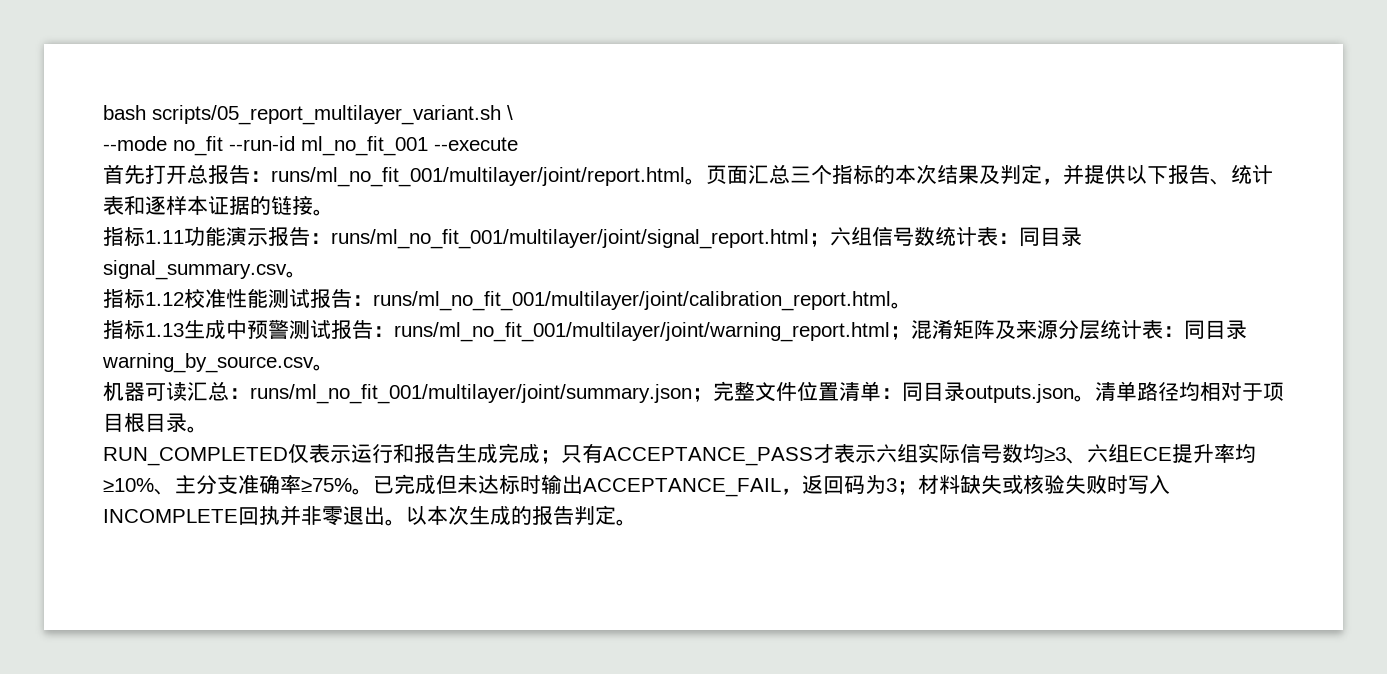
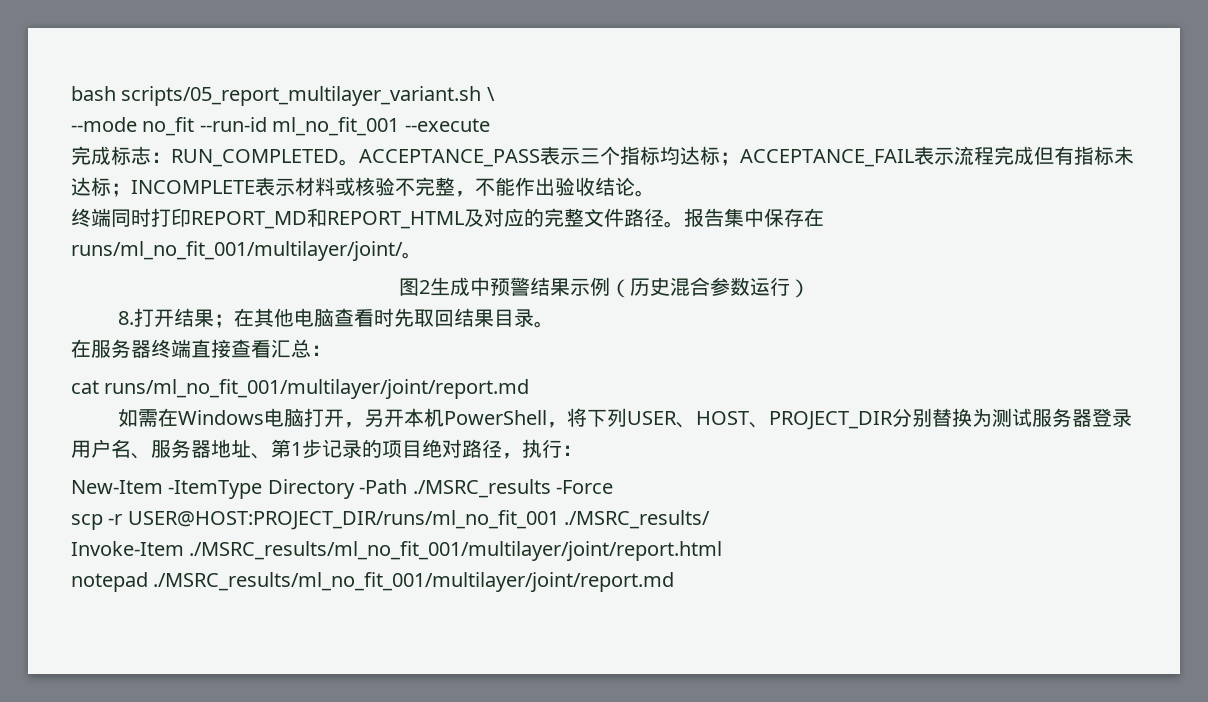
[103,164,1273,187] [103,195,334,216] [103,226,1082,249] [103,260,307,280] [103,288,912,311] [103,319,1247,342] [102,353,334,373] [103,381,1284,404] [103,413,208,433] [103,443,1256,466] [103,474,1170,497] [103,505,637,526] 首先打开总报告：runs/ml_no_fit_001/multilayer/joint/report.html。页面汇总三个指标的本次结果及判定，并提供以下报告、统计表和逐样本证据的链接。 // 指标1.11功能演示报告：runs/ml_no_fit_001/multilayer/joint/signal_report.html；六组信号数统计表：同目录signal_summary.csv。 // 指标1.12校准性能测试报告：runs/ml_no_fit_001/multilayer/joint/calibration_report.html。 // 指标1.13生成中预警测试报告：runs/ml_no_fit_001/multilayer/joint/warning_report.html；混淆矩阵及来源分层统计表：同目录warning_by_source.csv。 // 机器可读汇总：runs/ml_no_fit_001/multilayer/joint/summary.json；完整文件位置清单：同目录outputs.json。清单路径均相对于项目根目录。 // RUN_COMPLETED仅表示运行和报告生成完成；只有ACCEPTANCE_PASS才表示六组实际信号数均≥3、六组ECE提升率均≥10%、主分支准确率≥75%。已完成但未达标时输出ACCEPTANCE_FAIL，返回码为3；材料缺失或核验失败时写入INCOMPLETE回执并非零退出。以本次生成的报告判定。 -> [71,146,1134,167] [71,177,655,197] [71,208,824,229] [71,241,422,261] [398,277,810,298] [118,308,555,328] [71,339,331,358] [71,379,530,399] [118,408,1133,430] [71,439,582,459] [71,479,613,499] [71,510,711,530] [71,541,723,561] [71,572,675,592] 完成标志：RUN_COMPLETED。ACCEPTANCE_PASS表示三个指标均达标；ACCEPTANCE_FAIL表示流程完成但有指标未达标；INCOMPLETE表示材料或核验不完整，不能作出验收结论。 // 终端同时打印REPORT_MD和REPORT_HTML及对应的完整文件路径。报告集中保存在runs/ml_no_fit_001/multilayer/joint/。 // 图2生成中预警结果示例（历史混合参数运行） // 8.打开结果；在其他电脑查看时先取回结果目录。 // 在服务器终端直接查看汇总： // cat runs/ml_no_fit_001/multilayer/joint/report.md // 如需在Windows电脑打开，另开本机PowerShell，将下列USER、HOST、PROJECT_DIR分别替换为测试服务器登录用户名、服务器地址、第1步记录的项目绝对路径，执行： // New-Item -ItemType Directory -Path ./MSRC_results -Force // scp -r USER@HOST:PROJECT_DIR/runs/ml_no_fit_001 ./MSRC_results/ // Invoke-Item ./MSRC_results/ml_no_fit_001/multilayer/joint/report.html // notepad ./MSRC_results/ml_no_fit_001/multilayer/joint/report.md

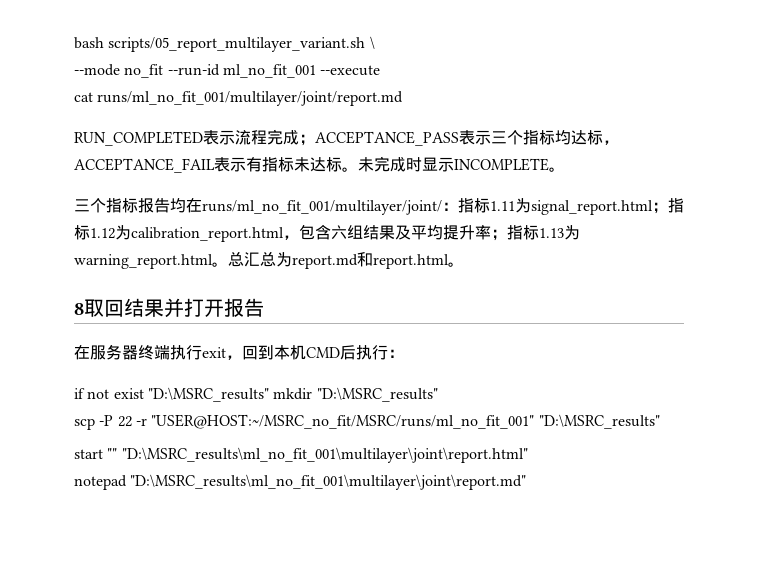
[71,146,359,167] 完成标志：RUN_COMPLETED。 -> [74,91,404,106] [74,129,315,146] cat runs/ml_no_fit_001/multilayer/joint/report.md // RUN_COMPLETED表示流程完成；
[720,152,740,166] ； -> [603,140,619,145] ，
[954,146,1054,165] 流程完成但 -> (246, 164) none
[111,177,655,197] [71,208,824,229] [71,241,422,261] [398,277,810,298] [118,308,555,328] [71,339,331,358] [71,379,530,399] [118,408,1133,430] [71,439,582,459] [71,479,613,499] [71,510,711,530] [71,541,723,561] ；INCOMPLETE表示材料或核验不完整，不能作出验收结论。 // 终端同时打印REPORT_MD和REPORT_HTML及对应的完整文件路径。报告集中保存在runs/ml_no_fit_001/multilayer/joint/。 // 图2生成中预警结果示例（历史混合参数运行） // 8.打开结果；在其他电脑查看时先取回结果目录。 // 在服务器终端直接查看汇总： // cat runs/ml_no_fit_001/multilayer/joint/report.md // 如需在Windows电脑打开，另开本机PowerShell，将下列USER、HOST、PROJECT_DIR分别替换为测试服务器登录用户名、服务器地址、第1步记录的项目绝对路径，执行： // New-Item -ItemType Directory -Path ./MSRC_results -Force // scp -r USER@HOST:PROJECT_DIR/runs/ml_no_fit_001 ./MSRC_results/ // Invoke-Item ./MSRC_results/ml_no_fit_001/multilayer/joint/report.html -> [342,156,565,172] [74,198,684,215] [74,224,580,242] [74,252,464,269] [74,298,264,318] [74,344,404,360] [74,387,438,402] [74,414,660,430] [74,447,528,463] 。未完成时显示INCOMPLETE。 // 三个指标报告均在runs/ml_no_fit_001/multilayer/joint/：指标1.11为signal_report.html；指标1.12为calibration_report.html，包含六组结果及平均提升率；指标1.13为warning_report.html。总汇总为report.md和report.html。 // 8取回结果并打开报告 // 在服务器终端执行exit，回到本机CMD后执行： // if not exist "D:\MSRC_results" mkdir "D:\MSRC_results" // scp -P 22 -r "USER@HOST:~/MSRC_no_fit/MSRC/runs/ml_no_fit_001" "D:\MSRC_results" // start "" "D:\MSRC_results\ml_no_fit_001\multilayer\joint\report.html"
[153,572,675,592] ./MSRC_results/ml_no_fit_001/multilayer/joint/report.md -> [130,474,527,490] "D:\MSRC_results\ml_no_fit_001\multilayer\joint\report.md"

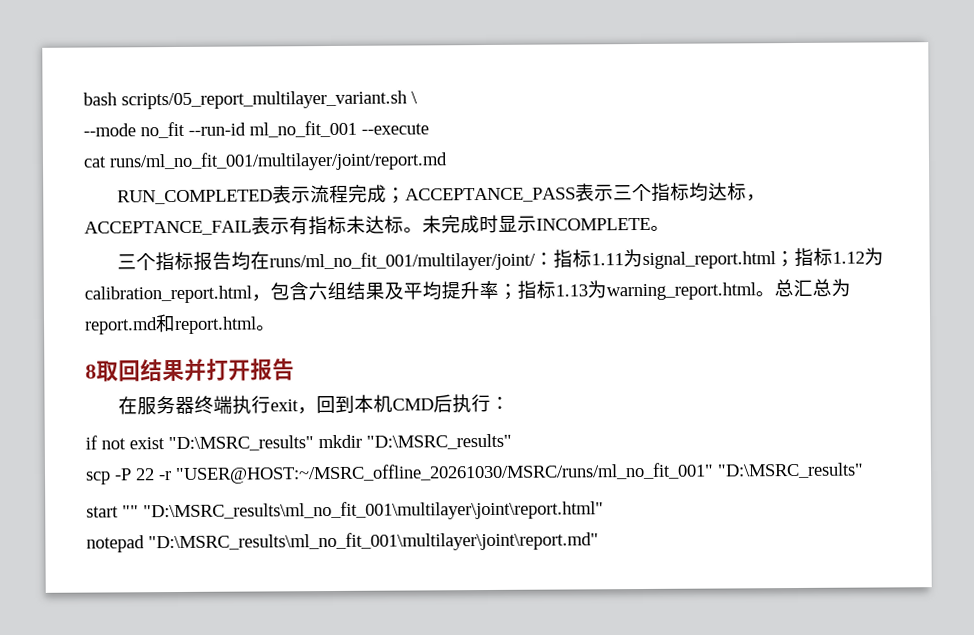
[151,414,535,429] "USER@HOST:~/MSRC_no_fit/MSRC/runs/ml_no_fit_001" -> [175,462,714,485] "USER@HOST:~/MSRC_offline_20261030/MSRC/runs/ml_no_fit_001"

